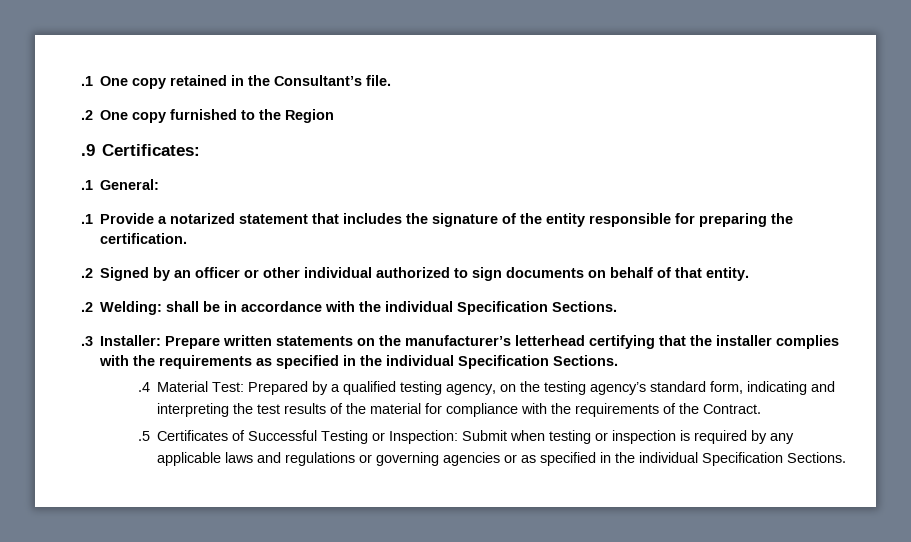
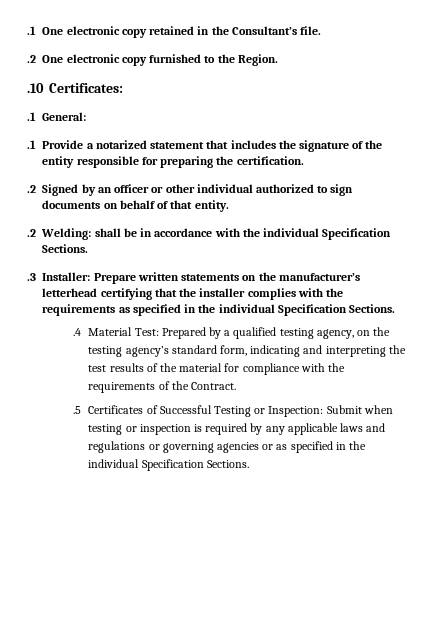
(129, 81) none -> [66,26,120,35] electronic
(129, 115) none -> [66,54,120,63] electronic
[285,109,335,123] [81,144,95,156] Region // .9 -> [237,54,278,66] [27,83,44,93] Region. // .10

